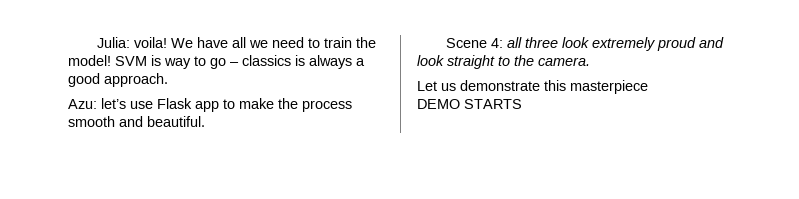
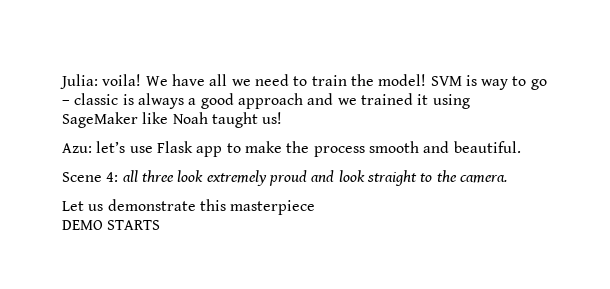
[242,55,291,66] classics -> [74,93,119,105] classic
[104,73,168,87] approach. -> [237,93,470,109] [62,112,283,128] approach and we trained it using SageMaker like Noah taught us!

